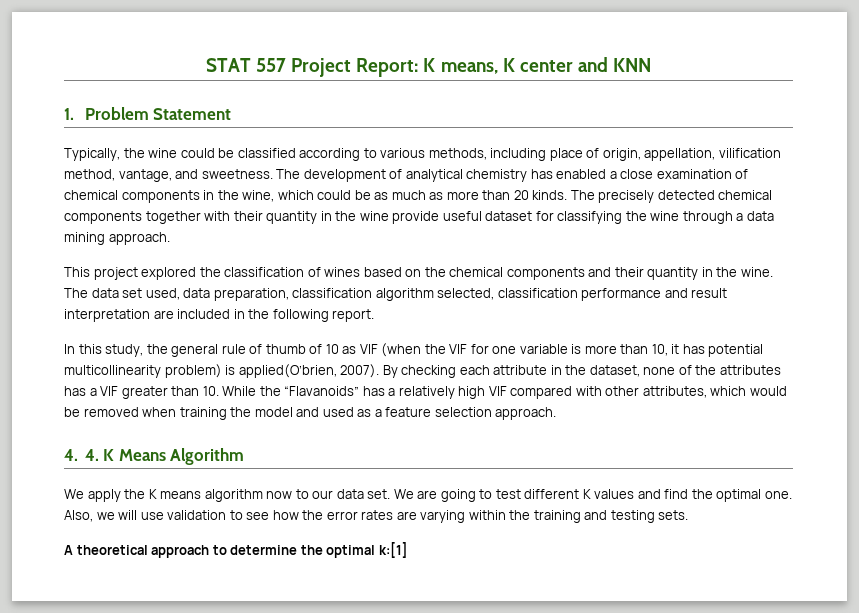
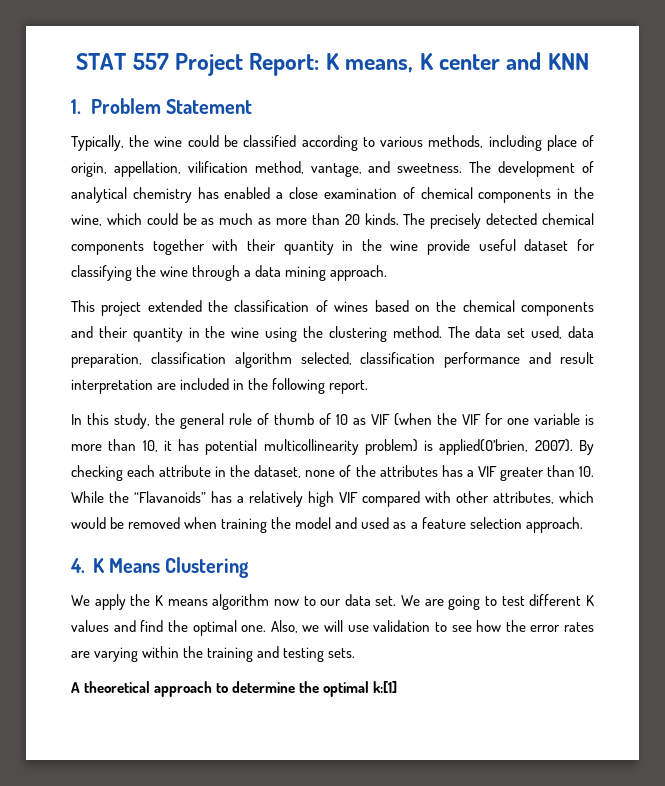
[141,267,197,280] explored -> [147,300,202,312] extended
[740,267,773,277] wine. -> [231,326,442,342] wine using the clustering method.
[84,449,99,461] 4. -> (85, 565) none
[170,448,245,465] Algorithm -> [165,557,250,578] Clustering

